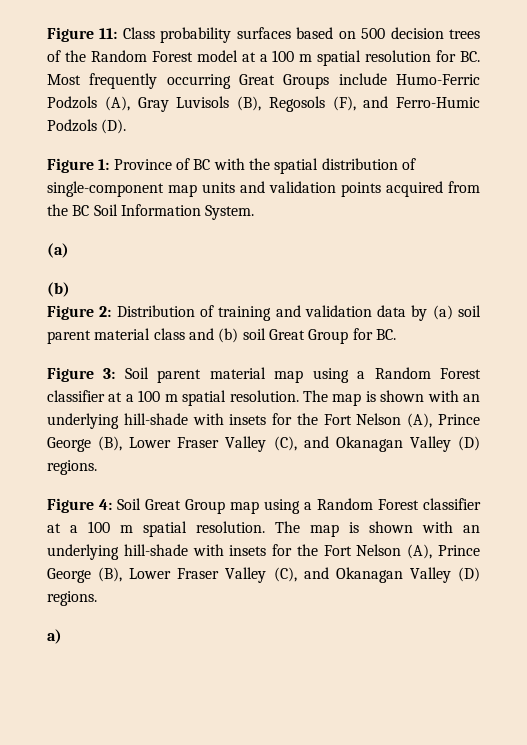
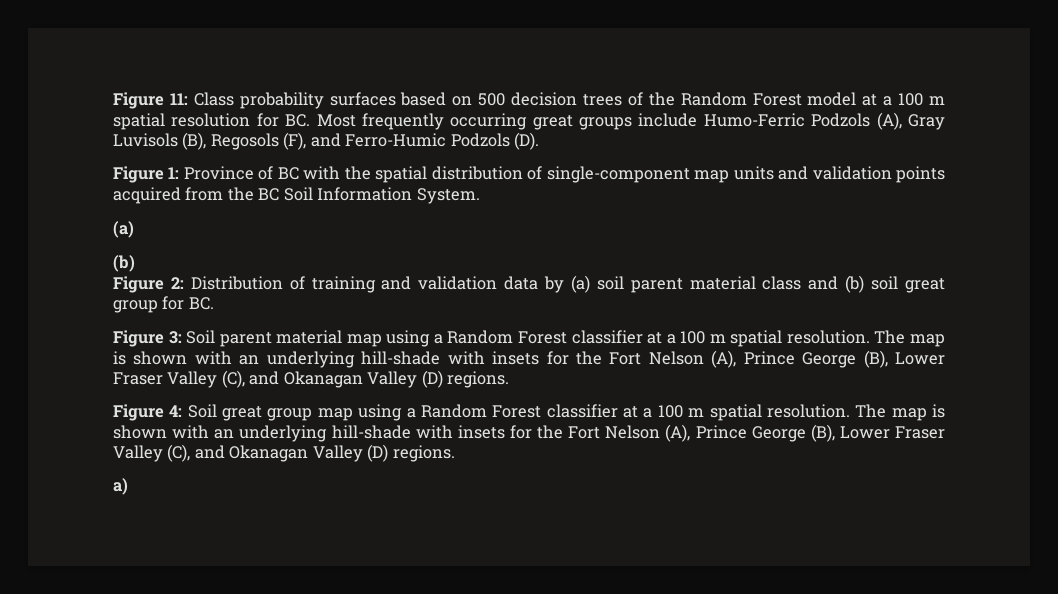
[239,74,330,89] Great Groups -> [532,115,633,130] great groups
[268,329,349,344] Great Group -> [904,278,945,293] [113,300,158,313] great group
[145,499,225,514] Great Group -> [222,406,313,421] great group

